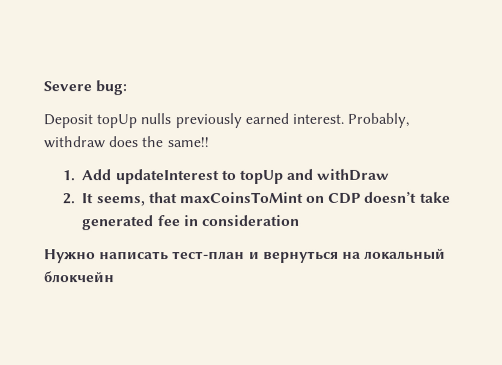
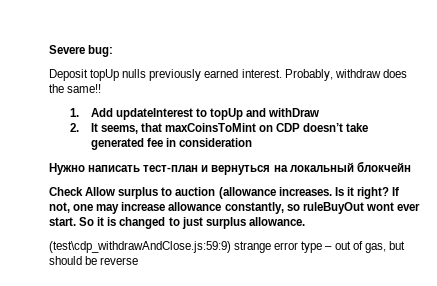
(115, 277) none -> [49,187,400,199] [49,202,420,214] [49,217,305,229] [49,241,405,253] [49,256,139,265] // Check Allow surplus to auction (allowance increases. Is it right? If not, one may increase allowance constantly, so ruleBuyOut wont ever start. So it is changed to just surplus allowance. // (test\cdp_withdrawAndClose.js:59:9) strange error type – out of gas, but should be reverse

